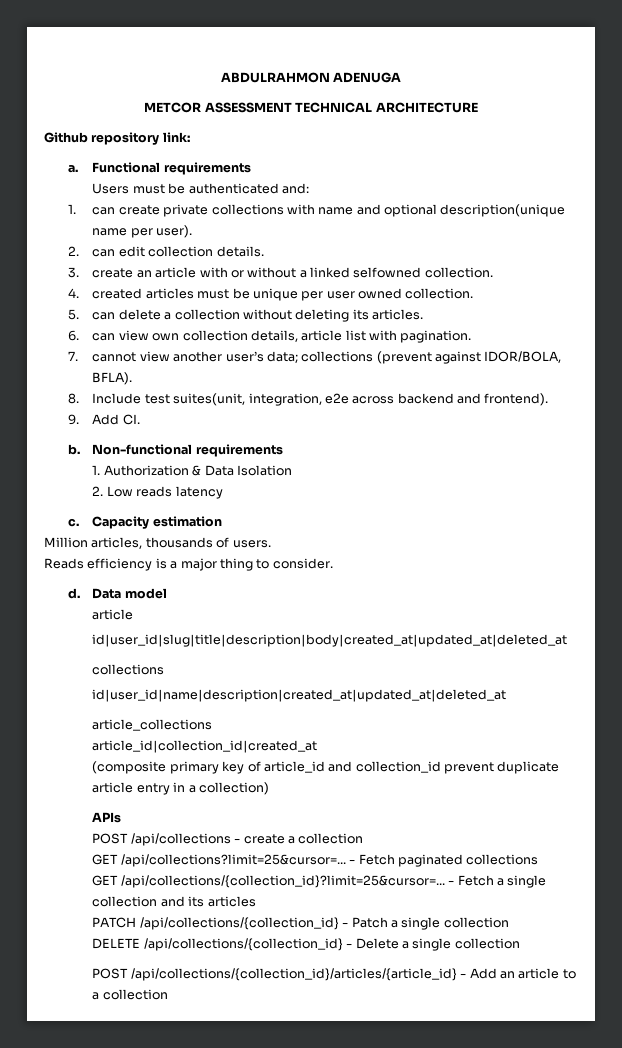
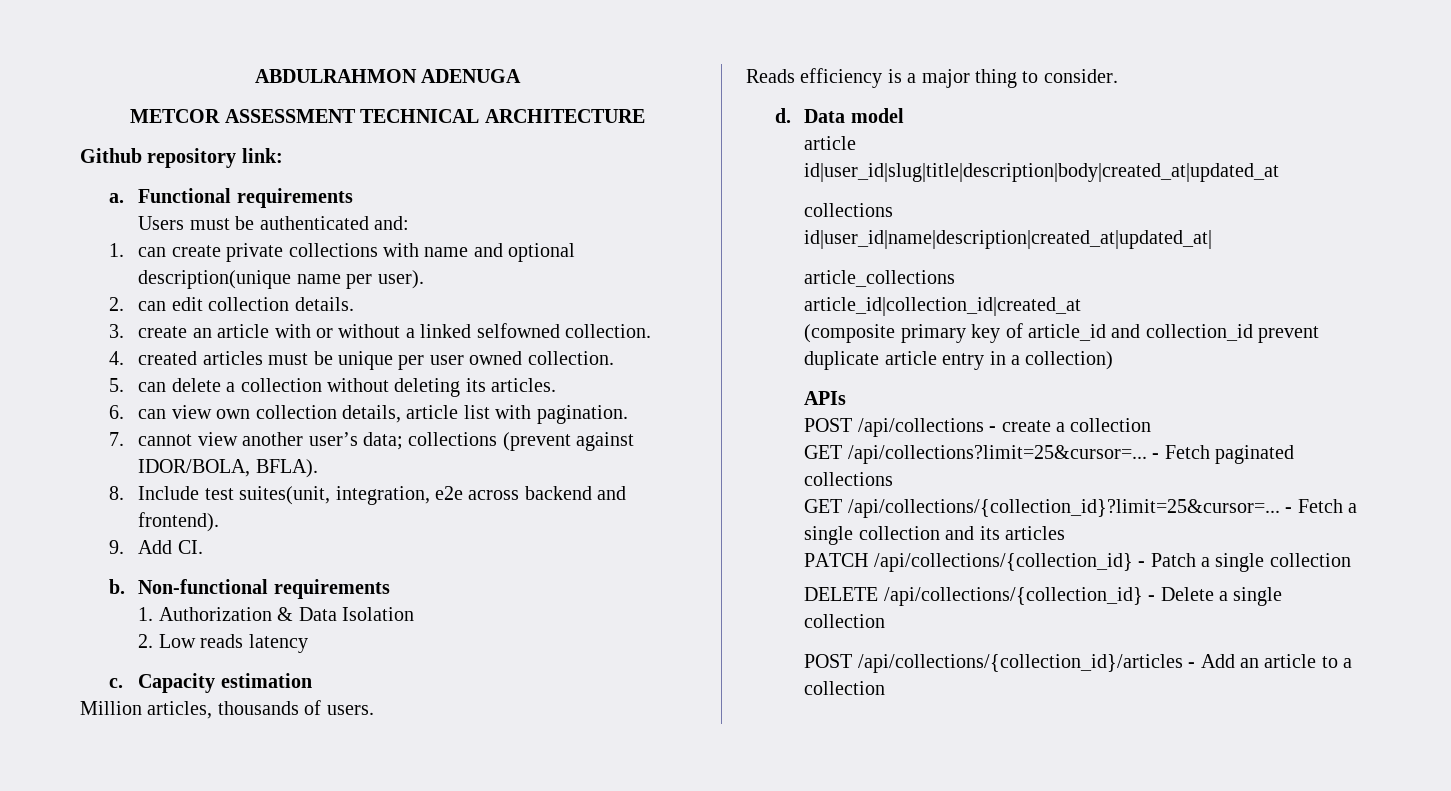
[92,634,568,647] [92,664,165,675] [92,689,507,702] id|user_id|slug|title|description|body|created_at|updated_at|deleted_at // collections // id|user_id|name|description|created_at|updated_at|deleted_at -> [804,163,1280,182] [804,203,894,217] [804,230,1213,249] id|user_id|slug|title|description|body|created_at|updated_at // collections // id|user_id|name|description|created_at|updated_at|
[130,968,457,981] /api/collections/{collection_id}/articles/{article_id} -> [857,654,1183,673] /api/collections/{collection_id}/articles

